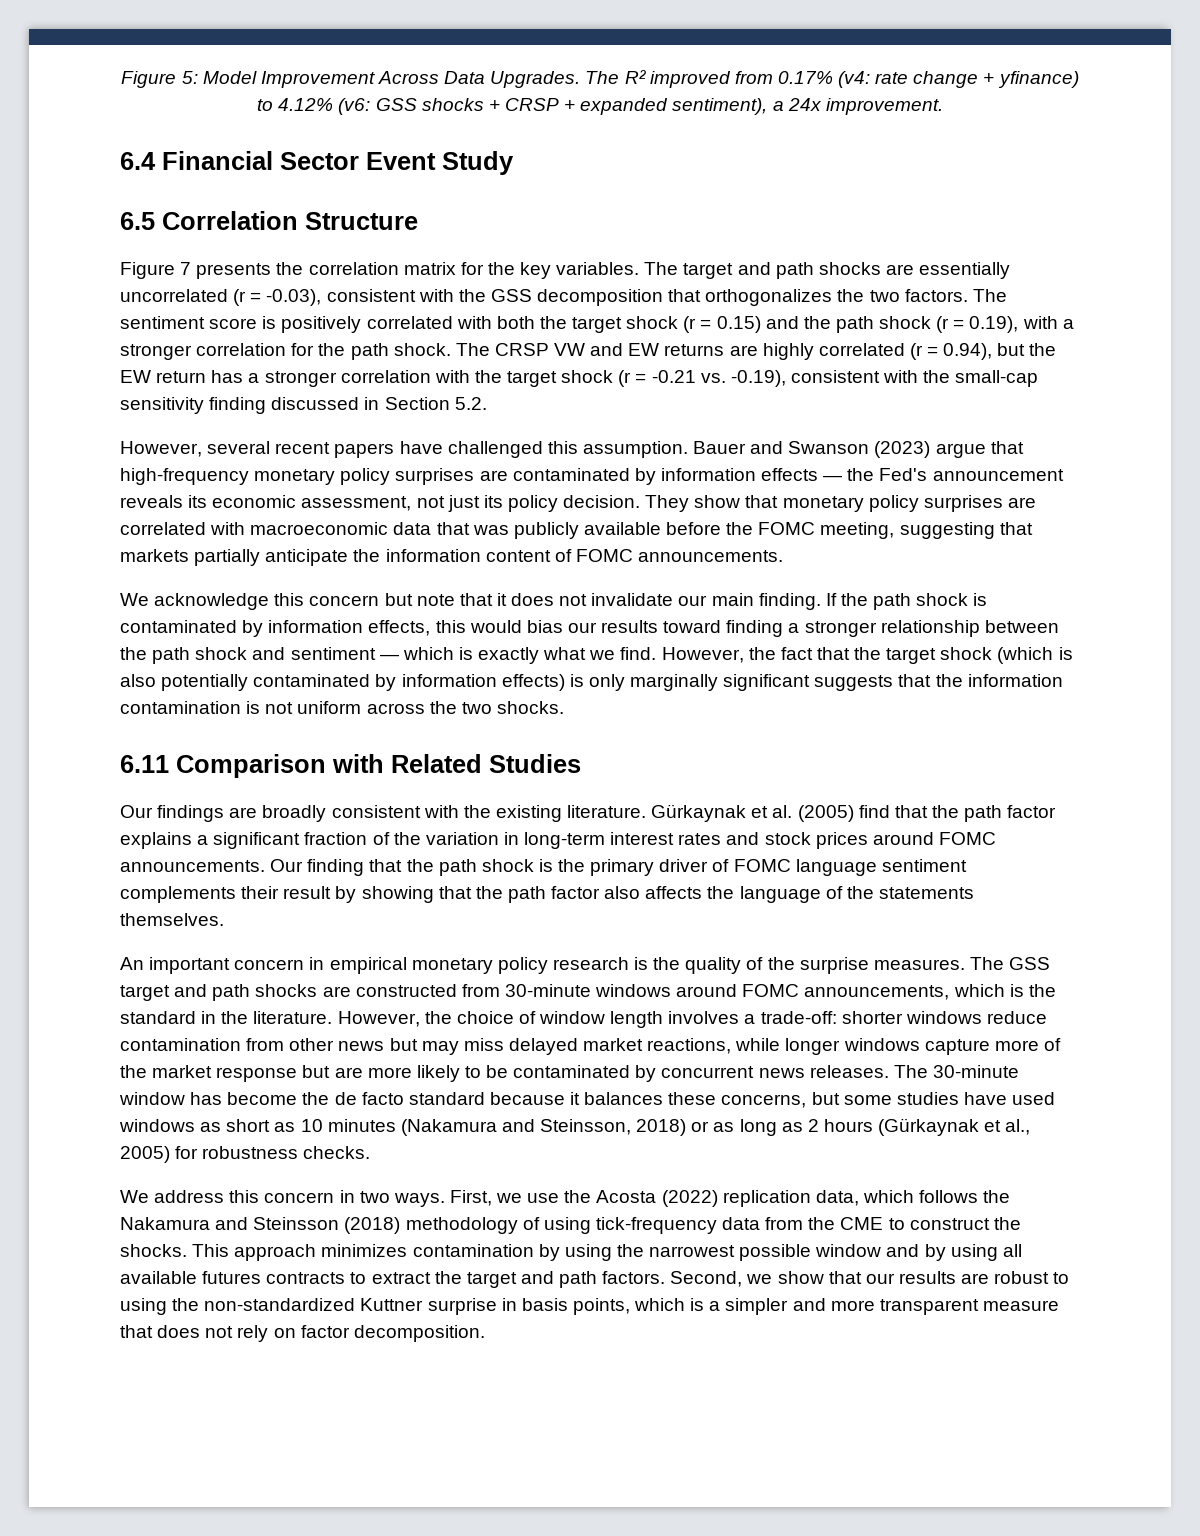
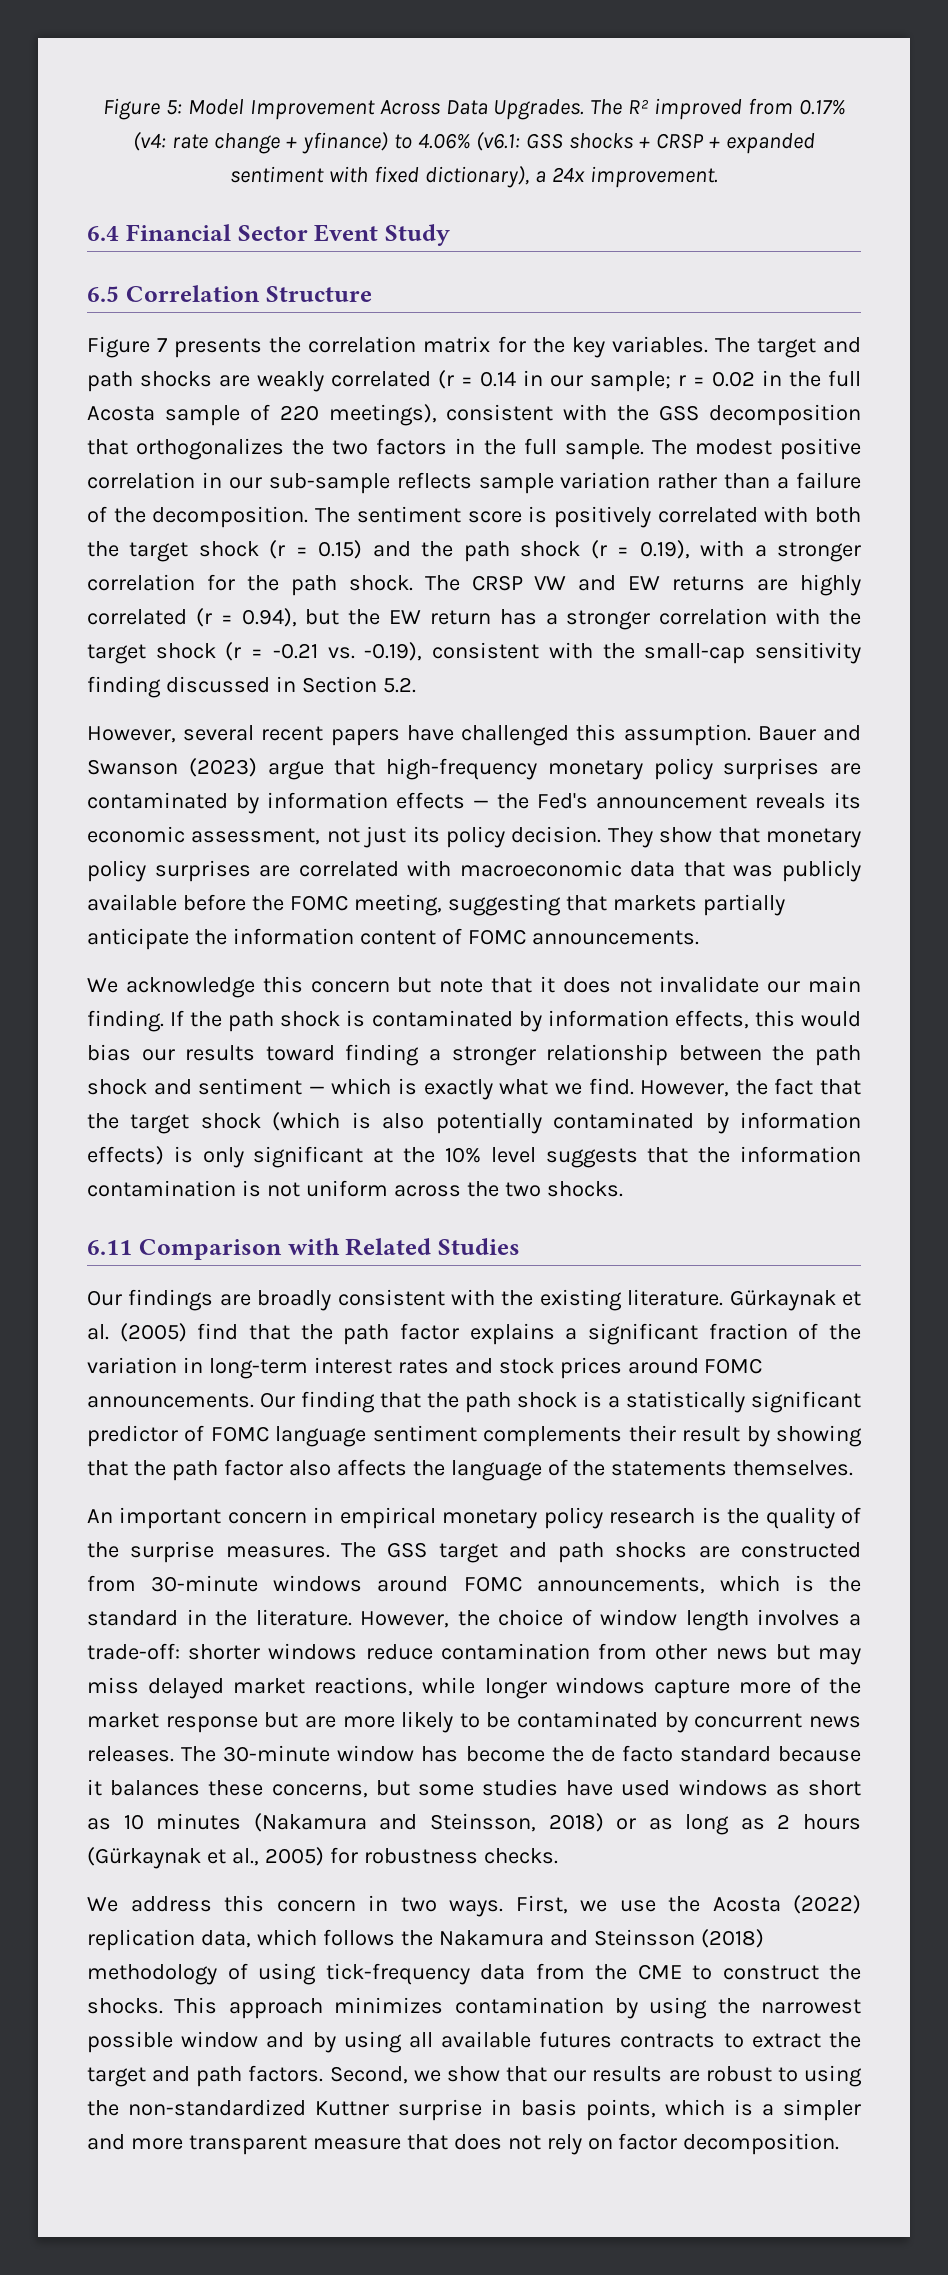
[278,98,371,115] 4.12% (v6: -> [418,131,520,151] 4.06% (v6.1:
[672,98,768,115] sentiment), -> [230,165,529,188] sentiment with fixed dictionary),
[919,262,1011,279] [120,289,322,306] essentially uncorrelated (r = -0.03), -> [257,370,861,392] [87,404,437,426] weakly correlated (r = 0.14 in our sample; r = 0.02 in the full Acosta sample of 220 meetings),
[904,289,968,302] factors. -> [376,438,861,460] [87,472,861,494] [87,506,309,528] factors in the full sample. The modest positive correlation in our sub-sample reflects sample variation rather than a failure of the decomposition.
[630,674,811,691] marginally significant -> [253,1146,536,1168] significant at the 10% level
[558,859,709,876] the primary driver -> [608,1391,861,1413] [87,1425,178,1447] a statistically significant predictor

